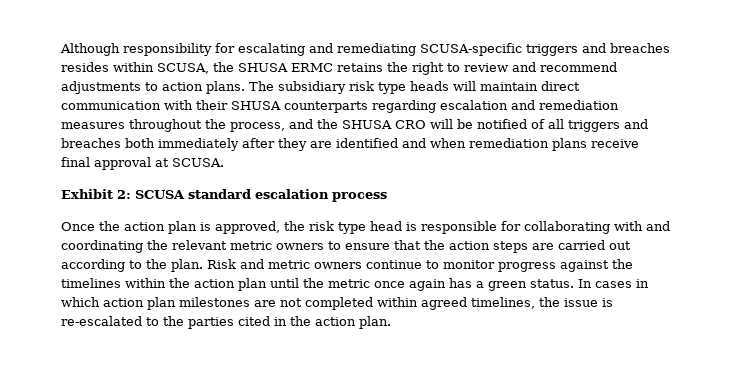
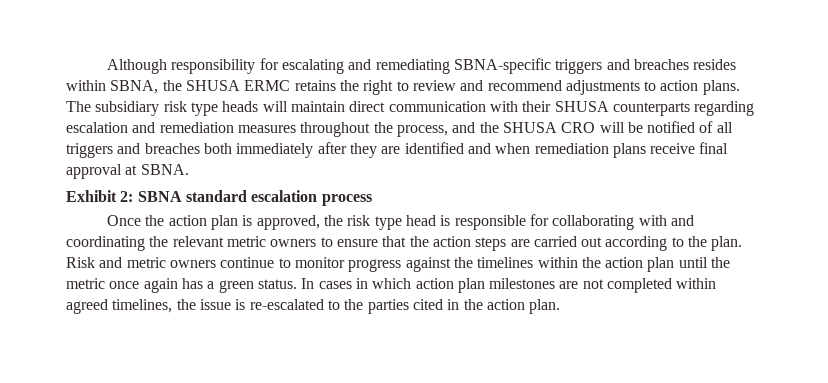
[420,43,522,56] SCUSA-specific -> [454,58,552,74] SBNA-specific
[157,63,209,74] SCUSA, -> [110,80,159,94] SBNA,
[172,158,224,167] SCUSA. -> [140,164,189,175] SBNA.
[135,190,185,199] SCUSA -> [137,191,182,202] SBNA

